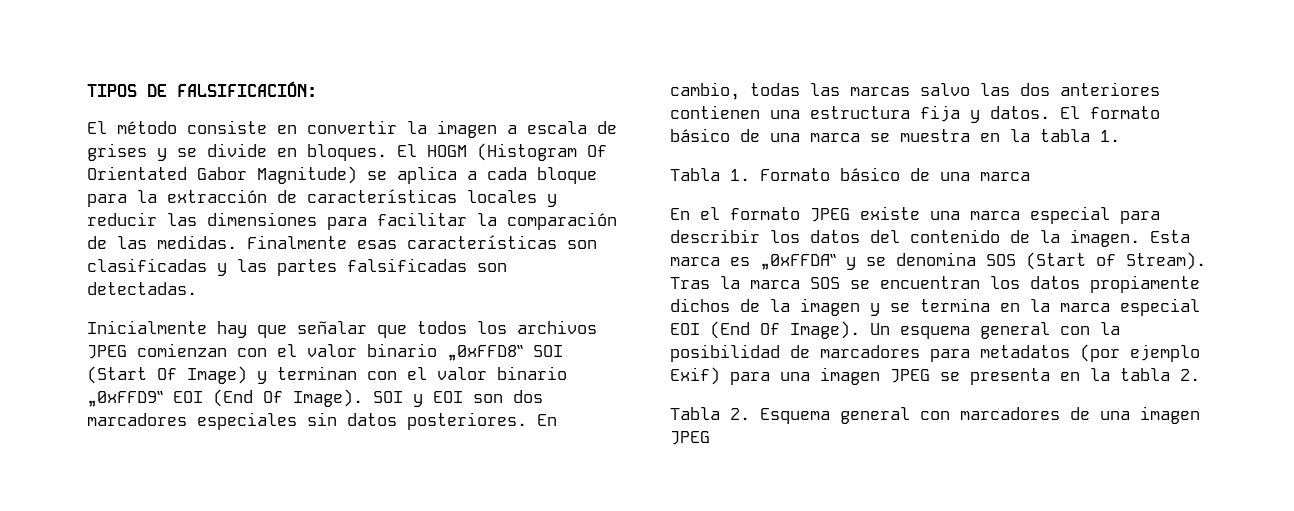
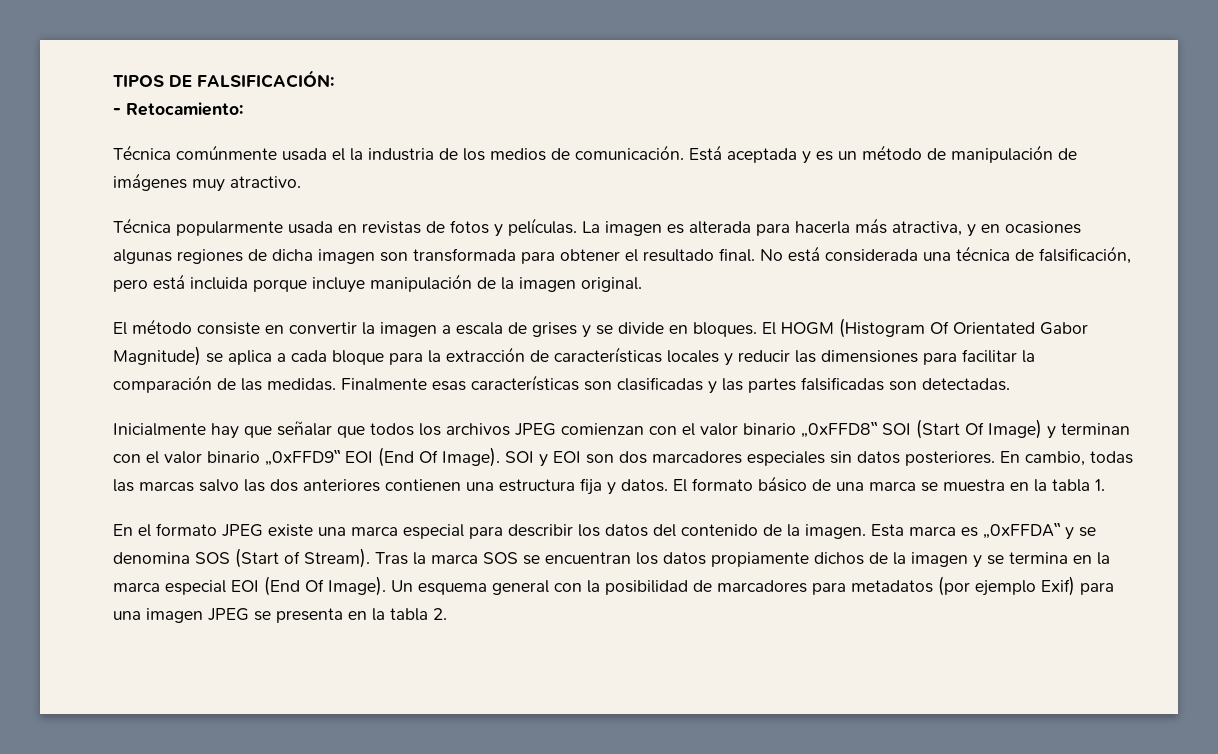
(317, 89) none -> [113,102,243,116] [113,145,1077,164] [113,173,301,192] [113,218,1081,237] [113,246,1131,264] [113,274,642,293] // - Retocamiento: // Técnica comúnmente usada el la industria de los medios de comunicación. Está aceptada y es un método de manipulación de imágenes muy atractivo. // Técnica popularmente usada en revistas de fotos y películas. La imagen es alterada para hacerla más atractiva, y en ocasiones algunas regiones de dicha imagen son transformada para obtener el resultado final. No está considerada una técnica de falsificación, pero está incluida porque incluye manipulación de la imagen original.
[670,167,1030,181] // Tabla 1. Formato básico de una marca -> (1105, 485) none
[670,406,1200,424] [670,431,710,445] // Tabla 2. Esquema general con marcadores de una imagen JPEG -> (447, 614) none

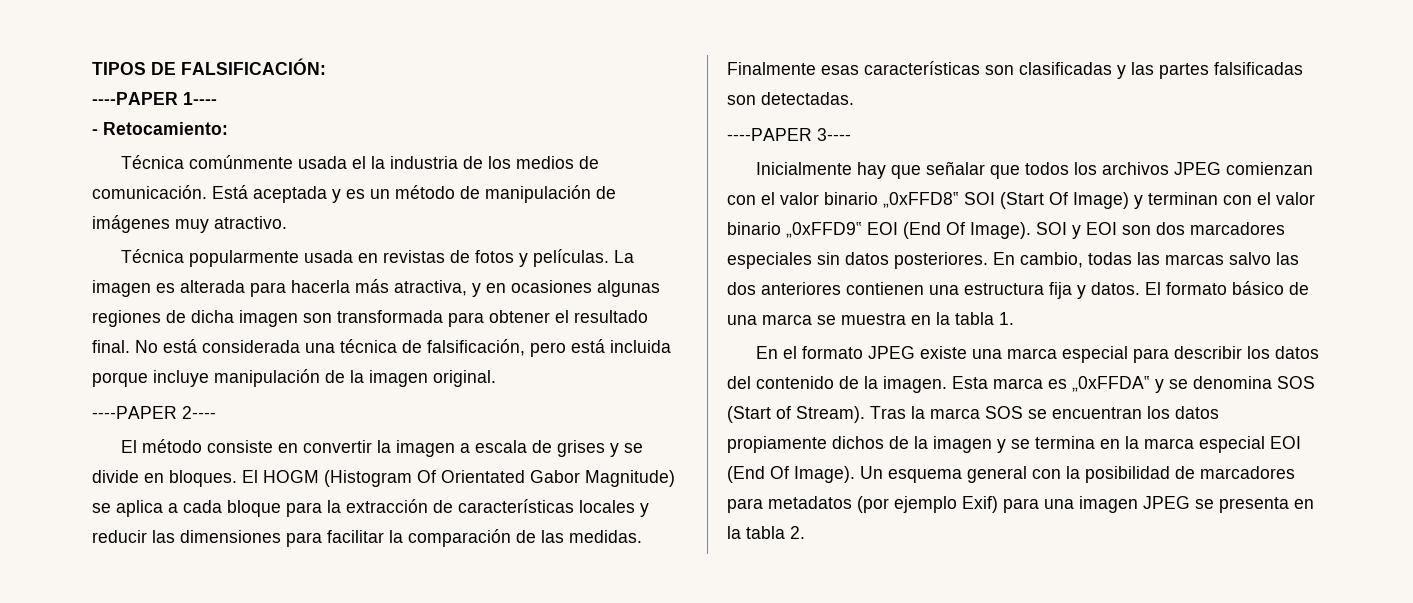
(334, 79) none -> [92,92,217,105] // ----PAPER 1----
(642, 284) none -> [92,406,216,419] // ----PAPER 2----
(1010, 384) none -> [727,128,851,141] // ----PAPER 3----

